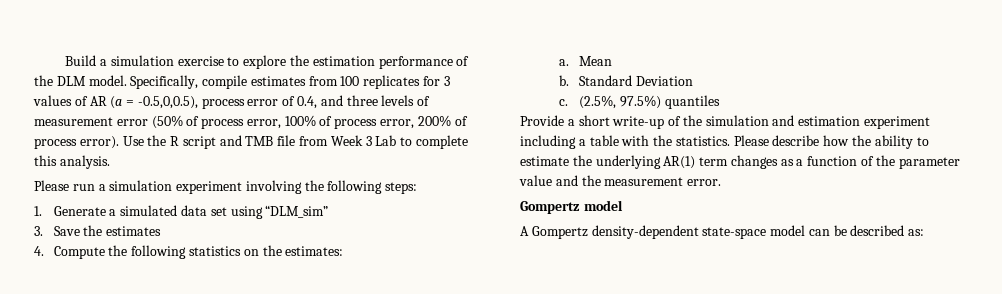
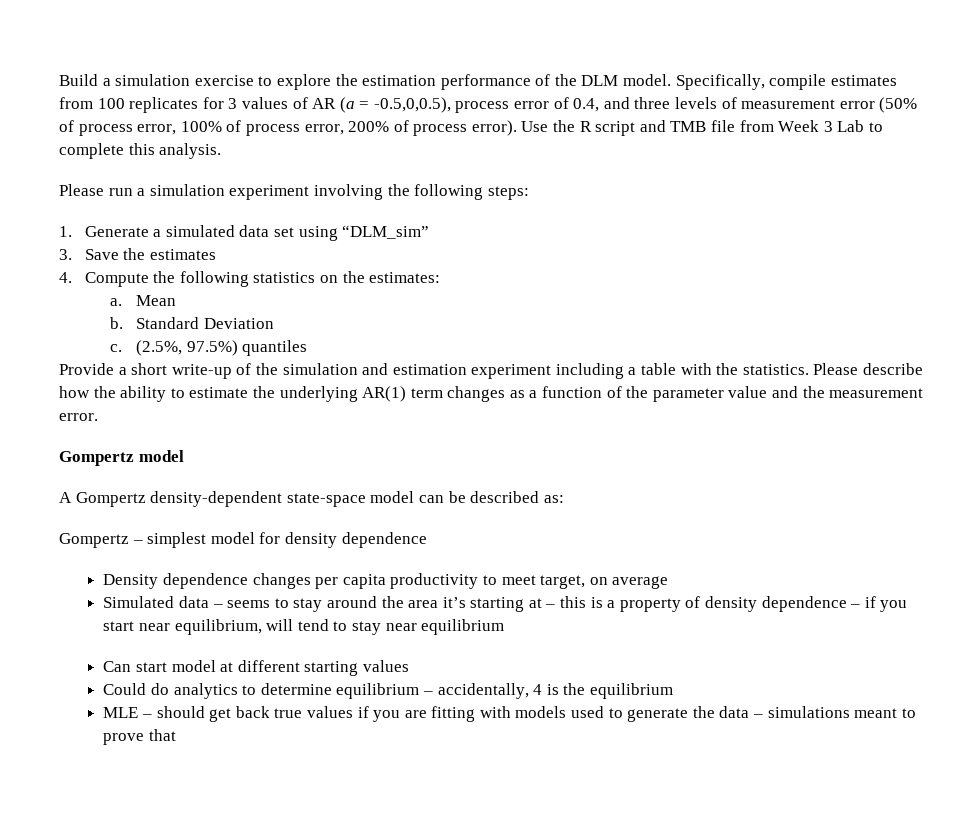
(925, 232) none -> [59,532,427,548] [103,573,669,589] [103,596,908,612] [103,619,505,635] [103,660,409,676] [103,683,673,699] [103,706,916,722] [103,729,176,745] // Gompertz – simplest model for density dependence // Density dependence changes per capita productivity to meet target, on average // Simulated data – seems to stay around the area it’s starting at – this is a property of density dependence – if you start near equilibrium, will tend to stay near equilibrium // Can start model at different starting values // Could do analytics to determine equilibrium – accidentally, 4 is the equilibrium // MLE – should get back true values if you are fitting with models used to generate the data – simulations meant to prove that

